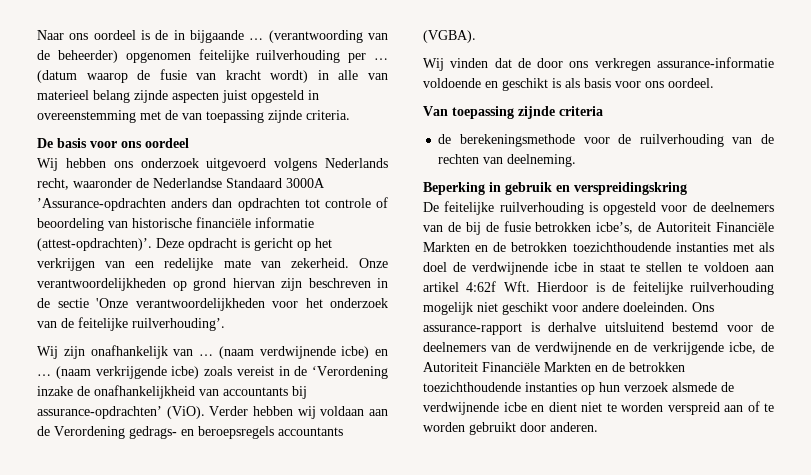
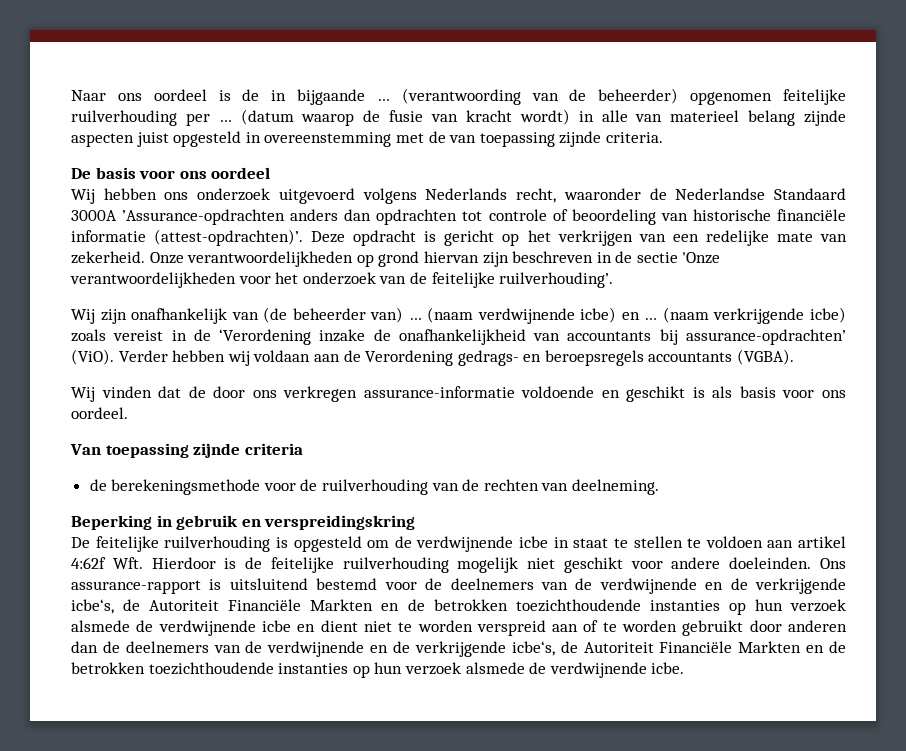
(194, 352) none -> [263,307,404,323] (de beheerder van)
[661,202,774,212] [423,221,774,235] [423,242,774,252] [423,262,447,272] voor de deelnemers van de bij de fusie betrokken icbe’s, de Autoriteit Financiële Markten en de betrokken toezichthoudende instanties met als doel -> [367,540,390,548] om
[548,322,596,332] derhalve -> (222, 584) none
[728,342,756,354] icbe, -> [71,599,114,614] icbe‘s,
[550,422,598,432] anderen. -> [788,620,847,632] [71,641,847,657] [71,662,685,678] anderen dan de deelnemers van de verdwijnende en de verkrijgende icbe‘s, de Autoriteit Financiële Markten en de betrokken toezichthoudende instanties op hun verzoek alsmede de verdwijnende icbe.

